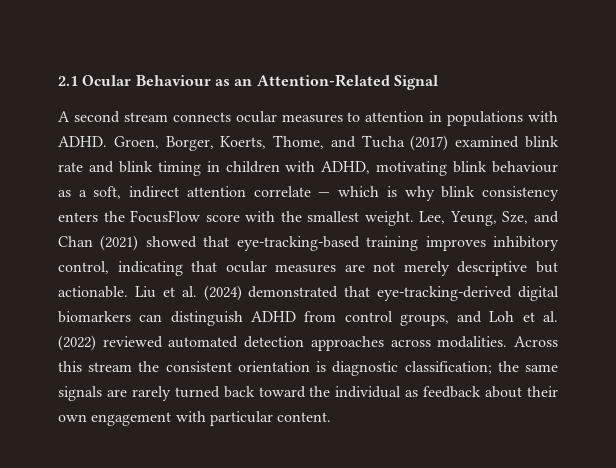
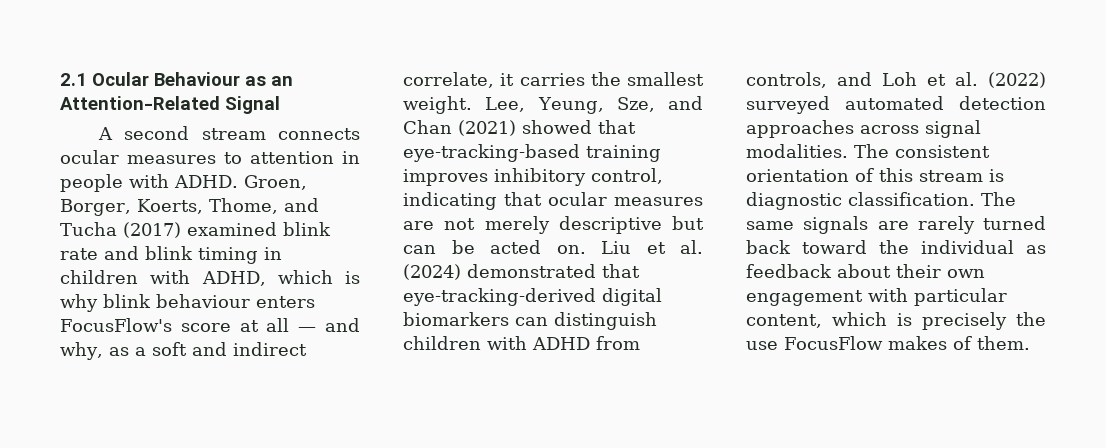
[447,111,524,126] populations -> [60,174,123,192] people
[376,161,558,176] [58,186,560,201] [58,210,276,223] motivating blink behaviour as a soft, indirect attention correlate — which is why blink consistency enters the FocusFlow score with -> [277,270,360,284] [60,294,315,312] [60,318,360,332] [60,342,307,360] [403,72,585,88] which is why blink behaviour enters FocusFlow's score at all — and why, as a soft and indirect correlate, it carries
[58,286,128,298] actionable. -> [403,240,586,254] can be acted on.
[250,311,449,326] ADHD from control groups, -> [403,336,640,350] [746,72,827,88] children with ADHD from controls,
[102,336,163,348] reviewed -> [746,96,830,114] surveyed
[437,336,558,348] [58,361,519,376] modalities. Across this stream the consistent orientation is diagnostic classification; the -> [925,120,981,138] [746,144,990,158] [746,168,1004,182] [746,192,1016,210] signal modalities. The consistent orientation of this stream is diagnostic classification. The
[277,412,332,422] content. -> [746,312,1046,330] [746,336,1030,350] content, which is precisely the use FocusFlow makes of them.

